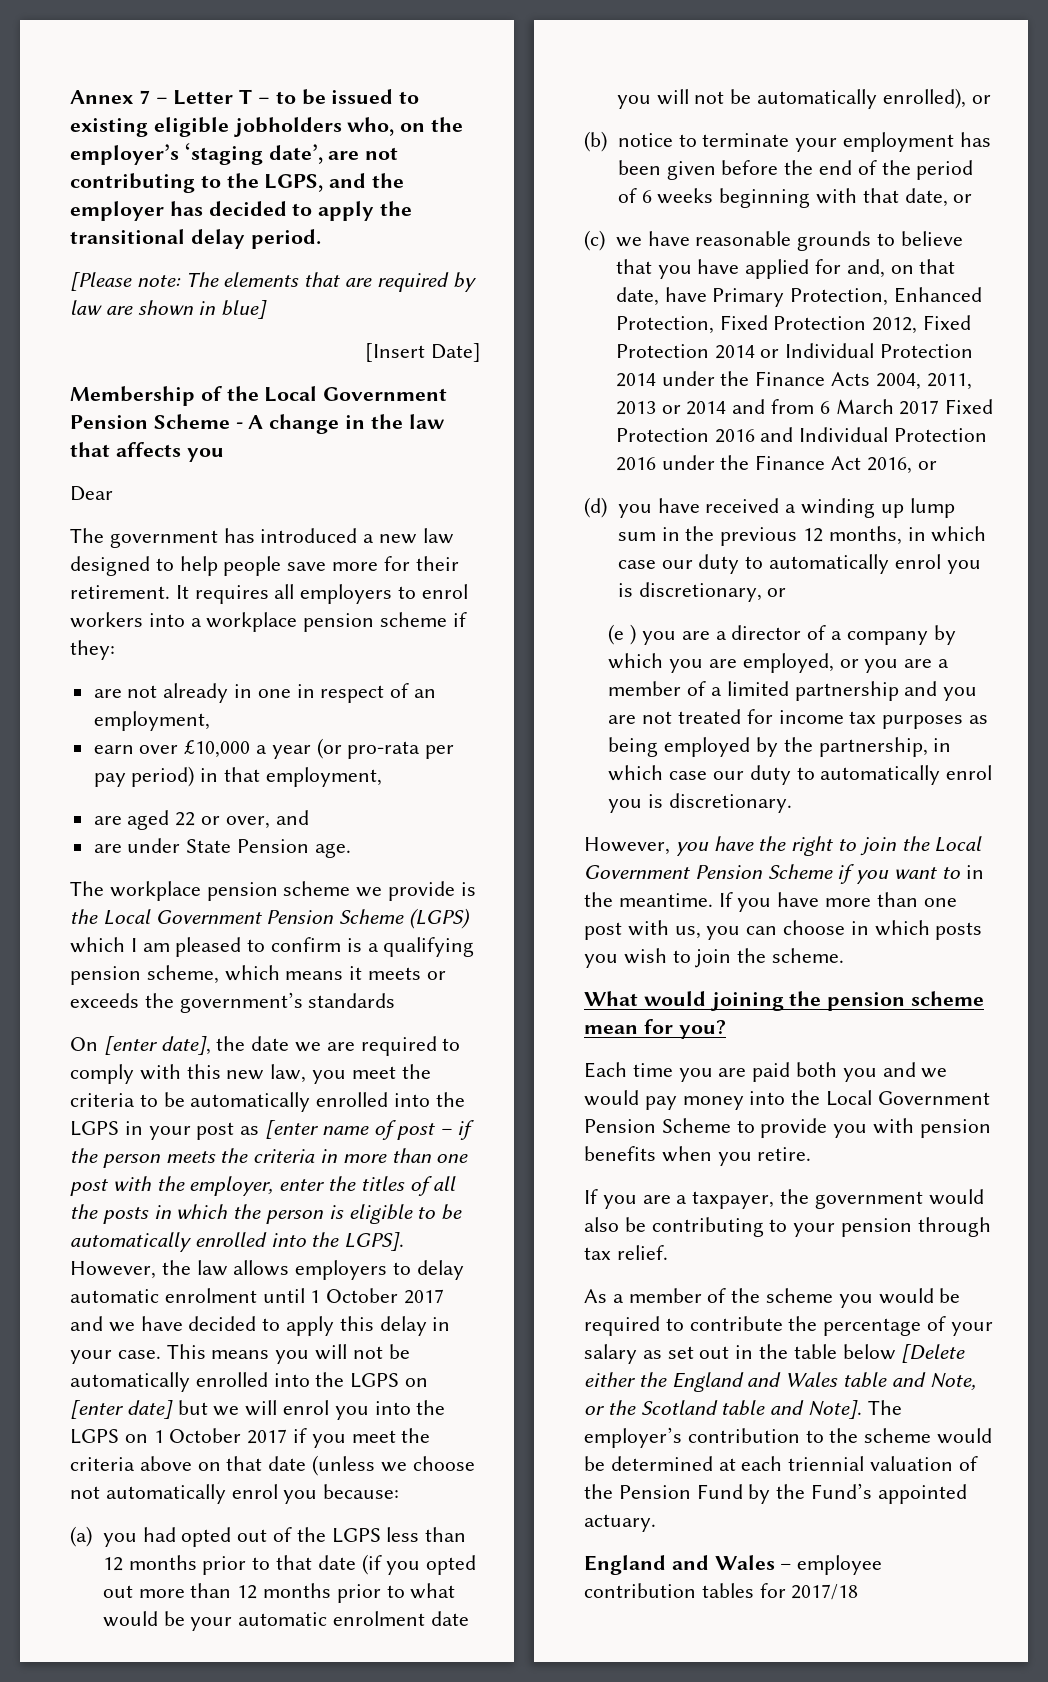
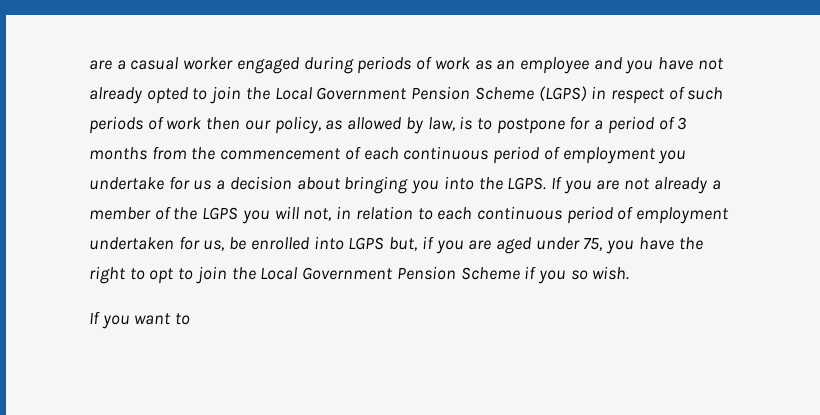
[70,89,420,105] [70,117,464,137] [70,143,399,165] [70,173,405,193] [70,201,413,221] [70,229,321,249] [70,272,477,292] [70,300,268,319] [365,343,481,362] [70,386,448,406] [70,414,445,434] [70,442,224,462] [70,486,113,501] [70,528,454,548] [70,556,459,576] [70,584,468,604] [70,612,467,632] [70,640,115,660] [93,683,437,703] [93,711,210,731] [93,738,455,759] [93,766,382,787] [93,810,309,830] [93,838,351,858] [70,881,476,901] Annex 7 – Letter T – to be issued to existing eligible jobholders who, on the employer’s ‘staging date’, are not contributing to the LGPS, and the employer has decided to apply the transitional delay period. // [Please note: The elements that are required by law are shown in blue] // [Insert Date] // Membership of the Local Government Pension Scheme - A change in the law that affects you // Dear // The government has introduced a new law designed to help people save more for their retirement. It requires all employers to enrol workers into a workplace pension scheme if they: // are not already in one in respect of an employment, // earn over £10,000 a year (or pro-rata per pay period) in that employment, // are aged 22 or over, and // are under State Pension age. // The workplace pension scheme we provide is -> [89,56,724,74] [89,86,242,104] are a casual worker engaged during periods of work as an employee and you have not already opted to join
[70,937,475,957] [70,965,446,985] [70,992,396,1013] [70,1036,461,1056] [70,1064,431,1084] [70,1092,465,1112] [70,1120,475,1140] [70,1148,469,1168] [70,1176,457,1196] [70,1204,463,1224] [70,1232,405,1252] [70,1260,464,1280] [70,1288,445,1304] [70,1316,451,1336] [70,1344,410,1364] [70,1372,429,1392] [70,1400,446,1420] [70,1428,431,1448] [70,1455,475,1476] [70,1484,400,1504] [70,1526,467,1547] [102,1554,477,1575] [102,1583,456,1603] [102,1611,469,1631] [616,88,991,109] [584,131,991,152] [617,160,974,180] [617,188,973,208] [584,230,963,251] [615,259,956,279] [615,287,982,307] [615,315,971,334] [615,343,973,359] [615,371,972,390] [615,399,994,415] [615,427,987,443] [615,455,937,474] [584,497,955,518] [617,526,987,546] [617,554,981,574] [617,582,787,602] [608,624,956,645] [608,653,950,673] [608,681,978,701] [608,709,989,729] [608,737,952,757] [608,765,993,785] [608,793,793,813] [584,837,670,855] which I am pleased to confirm is a qualifying pension scheme, which means it meets or exceeds the government’s standards // On [enter date], the date we are required to comply with this new law, you meet the criteria to be automatically enrolled into the LGPS in your post as [enter name of post – if the person meets the criteria in more than one post with the employer, enter the titles of all the posts in which the person is eligible to be automatically enrolled into the LGPS]. However, the law allows employers to delay automatic enrolment until 1 October 2017 and we have decided to apply this delay in your case. This means you will not be automatically enrolled into the LGPS on [enter date] but we will enrol you into the LGPS on 1 October 2017 if you meet the criteria above on that date (unless we choose not automatically enrol you because: // (a) you had opted out of the LGPS less than 12 months prior to that date (if you opted out more than 12 months prior to what would be your automatic enrolment date you will not be automatically enrolled), or // (b) notice to terminate your employment has been given before the end of the period of 6 weeks beginning with that date, or // (c) we have reasonable grounds to believe that you have applied for and, on that date, have Primary Protection, Enhanced Protection, Fixed Protection 2012, Fixed Protection 2014 or Individual Protection 2014 under the Finance Acts 2004, 2011, 2013 or 2014 and from 6 March 2017 Fixed Protection 2016 and Individual Protection 2016 under the Finance Act 2016, or // (d) you have received a winding up lump sum in the previous 12 months, in which case our duty to automatically enrol you is discretionary, or // (e ) you are a director of a company by which you are employed, or you are a member of a limited partnership and you are not treated for income tax purposes as being employed by the partnership, in which case our duty to automatically enrol you is discretionary. // However, -> [591,86,724,104] [89,116,687,134] [89,146,687,164] [89,176,721,194] [89,206,730,224] [89,236,603,254] in respect of such periods of work then our policy, as allowed by law, is to postpone for a period of 3 months from the commencement of each continuous period of employment you undertake for us a decision about bringing you into the LGPS. If you are not already a member of the LGPS you will not, in relation to each continuous period of employment undertaken for us, be enrolled into LGPS but, if you are aged under 75,
(857, 845) none -> [149,268,194,284] opt to
[894,865,984,879] [584,892,957,912] [584,920,983,940] [584,948,845,968] [584,991,985,1011] [584,1019,726,1039] [584,1062,948,1082] [584,1090,990,1110] [584,1118,991,1138] [584,1146,812,1166] [584,1189,984,1209] [584,1217,991,1237] [584,1245,668,1260] [584,1288,961,1308] [584,1316,993,1336] [584,1344,966,1364] [584,1372,976,1392] [584,1400,902,1419] [584,1427,993,1448] [584,1456,978,1471] [584,1483,967,1504] [584,1514,656,1532] [584,1555,883,1575] [584,1583,859,1600] want to in the meantime. If you have more than one post with us, you can choose in which posts you wish to join the scheme. // What would joining the pension scheme mean for you? // Each time you are paid both you and we would pay money into the Local Government Pension Scheme to provide you with pension benefits when you retire. // If you are a taxpayer, the government would also be contributing to your pension through tax relief. // As a member of the scheme you would be required to contribute the percentage of your salary as set out in the table below [Delete either the England and Wales table and Note, or the Scotland table and Note]. The employer’s contribution to the scheme would be determined at each triennial valuation of the Pension Fund by the Fund’s appointed actuary. // England and Wales – employee contribution tables for 2017/18 -> [570,266,630,280] [89,311,191,329] so wish. // If you want to

